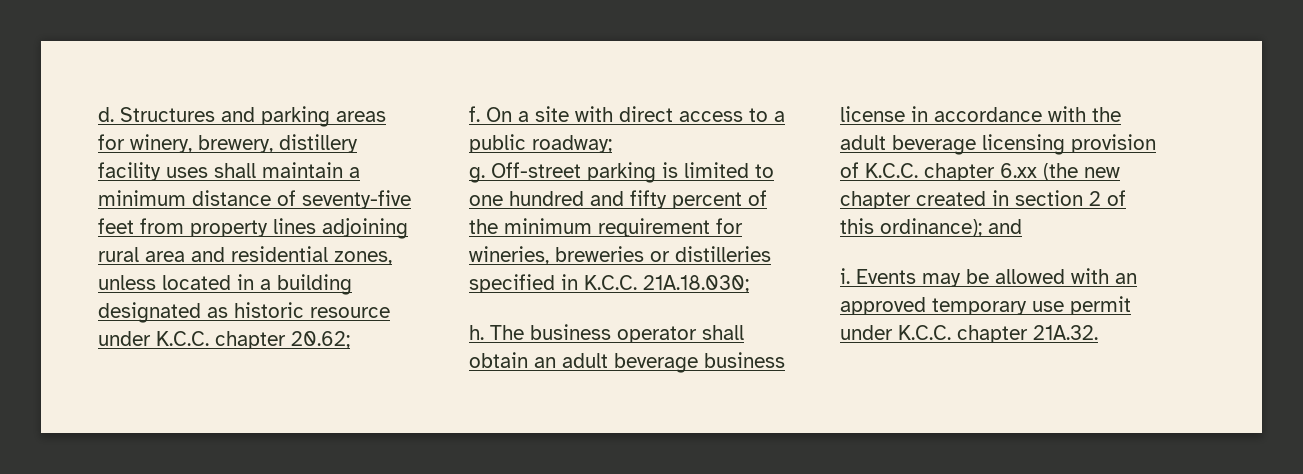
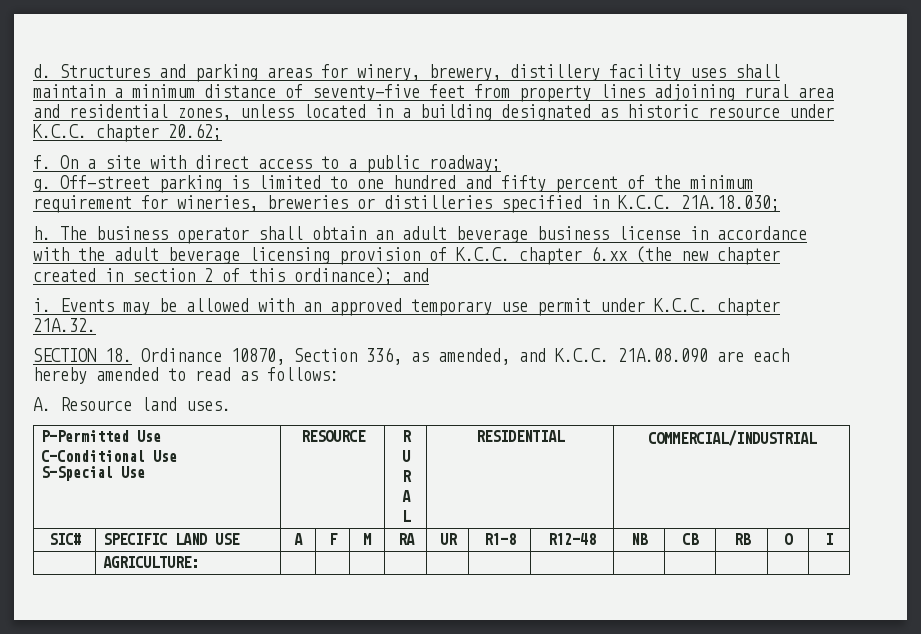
(1098, 332) none -> [33,347,789,365] [33,367,339,384] [33,397,231,411] [41,430,162,442] [41,450,178,462] [41,466,146,481] [300,430,366,442] [401,430,412,442] [401,450,411,462] [401,470,412,482] [401,490,411,502] [401,510,411,522] [476,430,565,442] [647,430,817,446] [48,533,81,545] [103,533,241,545] [294,533,303,545] [328,533,338,545] [363,533,372,545] [397,533,415,545] [439,533,458,545] [483,533,516,545] [548,533,596,545] [630,533,648,545] [681,533,699,545] [733,533,751,545] [784,533,793,545] [825,533,833,545] [103,556,200,568] // SECTION 18. Ordinance 10870, Section 336, as amended, and K.C.C. 21A.08.090 are each hereby amended to read as follows: // A. Resource land uses. // P-Permitted Use // C-Conditional Use // S-Special Use | RESOURCE | R // U // R // A // L | RESIDENTIAL | COMMERCIAL/INDUSTRIAL // SIC# | SPECIFIC LAND USE | A | F | M | RA | UR | R1-8 | R12-48 | NB | CB | RB | O | I // | AGRICULTURE: | | | | | | | | | | | |

